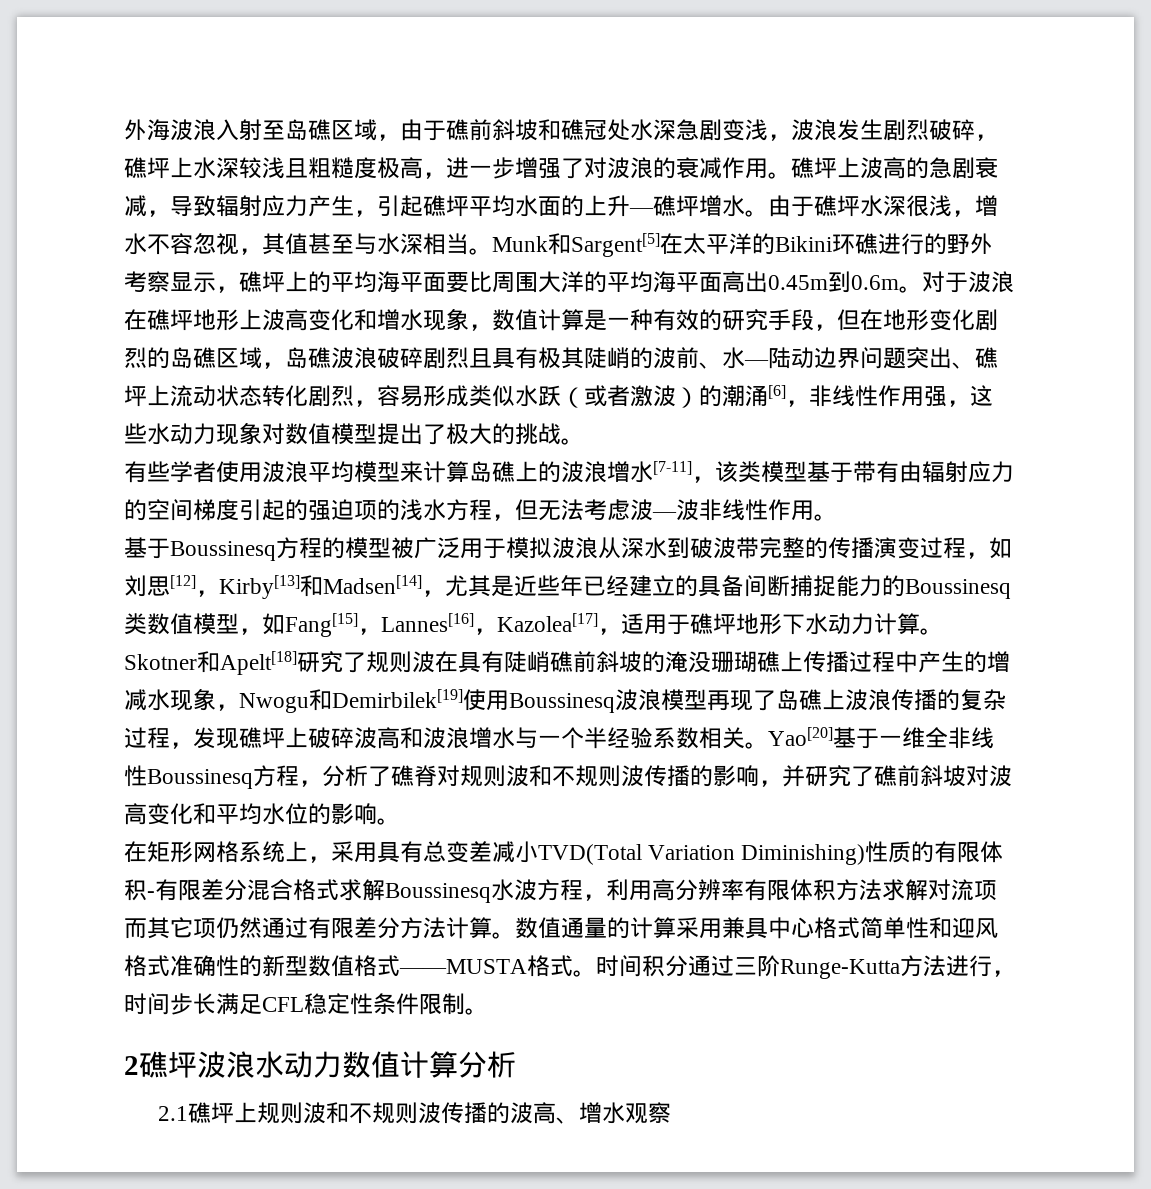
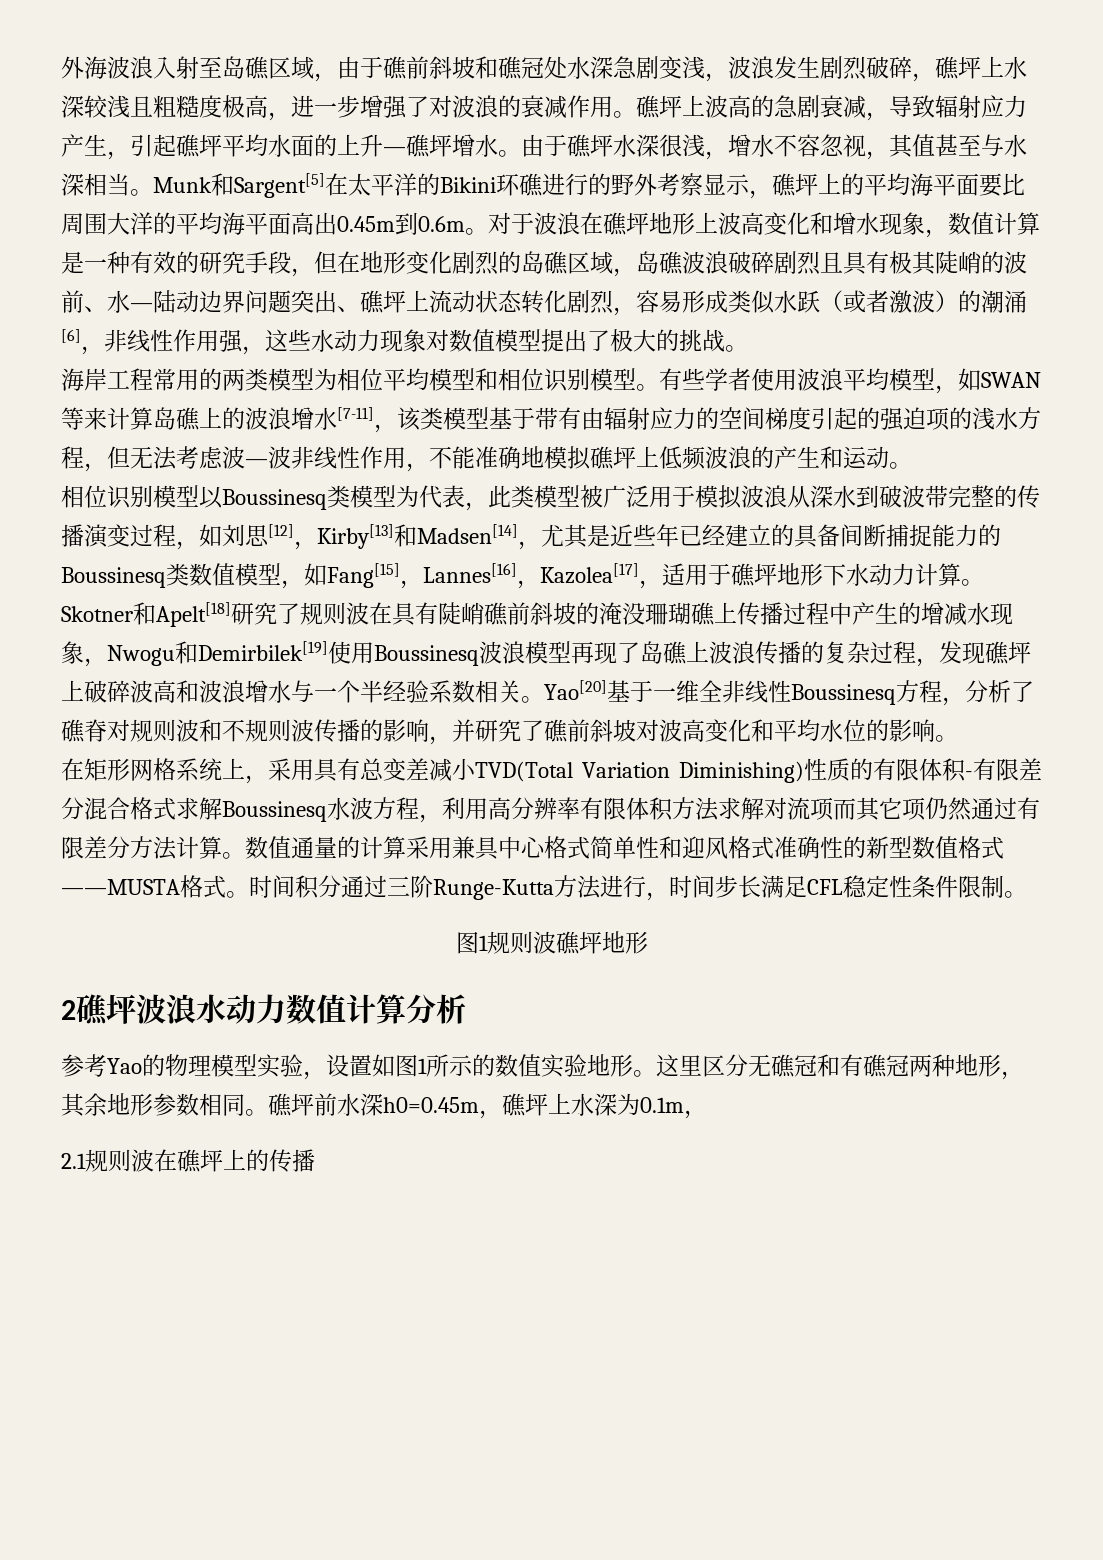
(584, 441) none -> [61,368,659,392] 海岸工程常用的两类模型为相位平均模型和相位识别模型。
(400, 471) none -> [935,368,1041,394] [61,407,84,430] ，如SWAN等
[814,514,837,521] [124,537,345,561] 。 // 基于Boussinesq方程的 -> [406,446,912,472] [61,485,534,511] ，不能准确地模拟礁坪上低频波浪的产生和运动。 // 相位识别模型以Boussinesq类模型为代表，此类
(488, 1011) none -> [455,931,648,955] // 图1规则波礁坪地形
[157,1102,671,1124] 2.1礁坪上规则波和不规则波传播的波高、增水观察 -> [61,1054,1024,1080] [61,1093,707,1119] [61,1149,315,1173] 参考Yao的物理模型实验，设置如图1所示的数值实验地形。这里区分无礁冠和有礁冠两种地形，其余地形参数相同。礁坪前水深h0=0.45m，礁坪上水深为0.1m， // 2.1规则波在礁坪上的传播

